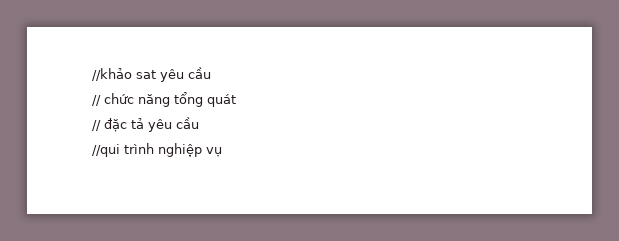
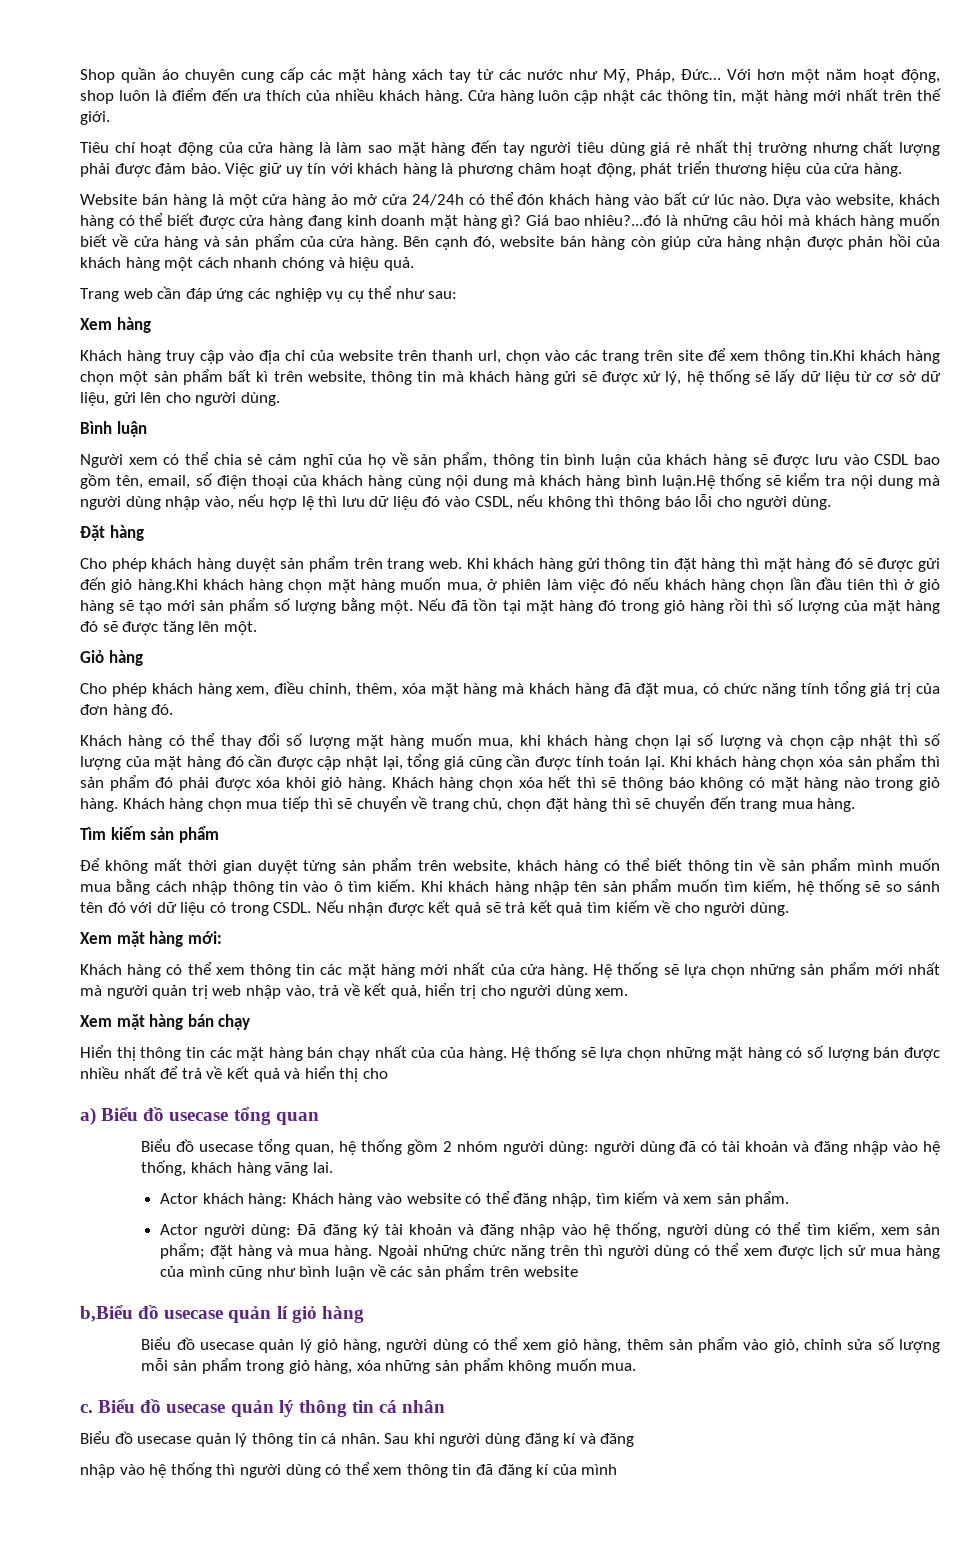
[91,67,211,82] [91,92,236,107] [91,117,199,132] [91,143,222,157] //khảo sat yêu cầu // // chức năng tổng quát // // đặc tả yêu cầu // //qui trình nghiệp vụ -> [80,67,940,83] [80,88,943,104] [80,111,110,125] [80,140,940,156] [80,161,902,177] [80,192,940,208] [80,213,940,229] [80,234,940,250] [80,257,414,271] [80,286,458,302] [80,317,151,333] [80,348,940,364] [80,369,941,385] [80,392,280,406] [80,421,147,437] [80,452,940,468] [80,473,940,489] [80,494,831,510] [80,525,144,541] [80,556,940,572] [80,577,940,593] [80,598,941,614] [80,621,257,635] [80,650,143,666] [80,681,941,697] [80,704,174,718] [80,733,941,749] [80,754,940,770] [80,775,940,791] [80,796,856,812] [80,826,219,843] [80,858,940,874] [80,879,940,895] [80,900,789,916] [80,931,222,947] [80,962,941,978] [80,983,629,999] [80,1014,251,1030] [80,1045,940,1061] [80,1066,388,1082] [80,1107,319,1126] [141,1139,941,1155] [141,1160,333,1176] [160,1191,790,1207] [160,1222,941,1238] [160,1243,940,1259] [160,1264,578,1280] [80,1305,364,1323] [141,1337,941,1353] [141,1358,637,1374] [80,1399,446,1417] [80,1431,635,1447] [80,1462,618,1478] Shop quần áo chuyên cung cấp các mặt hàng xách tay từ các nước như Mỹ, Pháp, Đức… Với hơn một năm hoạt động, shop luôn là điểm đến ưa thích của nhiều khách hàng. Cửa hàng luôn cập nhật các thông tin, mặt hàng mới nhất trên thế giới. // Tiêu chí hoạt động của cửa hàng là làm sao mặt hàng đến tay người tiêu dùng giá rẻ nhất thị trường nhưng chất lượng phải được đảm bảo. Việc giữ uy tín với khách hàng là phương châm hoạt động, phát triển thương hiệu của cửa hàng. // Website bán hàng là một cửa hàng ảo mở cửa 24/24h có thể đón khách hàng vào bất cứ lúc nào. Dựa vào website, khách hàng có thể biết được cửa hàng đang kinh doanh mặt hàng gì? Giá bao nhiêu?...đó là những câu hỏi mà khách hàng muốn biết về cửa hàng và sản phẩm của cửa hàng. Bên cạnh đó, website bán hàng còn giúp cửa hàng nhận được phản hồi của khách hàng một cách nhanh chóng và hiệu quả. // Trang web cần đáp ứng các nghiệp vụ cụ thể như sau: // Xem hàng // Khách hàng truy cập vào địa chỉ của website trên thanh url, chọn vào các trang trên site để xem thông tin.Khi khách hàng chọn một sản phẩm bất kì trên website, thông tin mà khách hàng gửi sẽ được xử lý, hệ thống sẽ lấy dữ liệu từ cơ sở dữ liệu, gửi lên cho người dùng. // Bình luận // Người xem có thể chia sẻ cảm nghĩ của họ về sản phẩm, thông tin bình luận của khách hàng sẽ được lưu vào CSDL bao gồm tên, email, số điện thoại của khách hàng cùng nội dung mà khách hàng bình luận.Hệ thống sẽ kiểm tra nội dung mà người dùng nhập vào, nếu hợp lệ thì lưu dữ liệu đó vào CSDL, nếu không thì thông báo lỗi cho người dùng. // Đặt hàng // Cho phép khách hàng duyệt sản phẩm trên trang web. Khi khách hàng gửi thông tin đặt hàng thì mặt hàng đó sẽ được gửi đến giỏ hàng.Khi khách hàng chọn mặt hàng muốn mua, ở phiên làm việc đó nếu khách hàng chọn lần đầu tiên thì ở giỏ hàng sẽ tạo mới sản phẩm số lượng bằng một. Nếu đã tồn tại mặt hàng đó trong giỏ hàng rồi thì số lượng của mặt hàng đó sẽ được tăng lên một. // Giỏ hàng // Cho phép khách hàng xem, điều chỉnh, thêm, xóa mặt hàng mà khách hàng đã đặt mua, có chức năng tính tổng giá trị của đơn hàng đó. // Khách hàng có thể thay đổi số lượng mặt hàng muốn mua, khi khách hàng chọn lại số lượng và chọn cập nhật thì số lượng của mặt hàng đó cần được cập nhật lại, tổng giá cũng cần được tính toán lại. Khi khách hàng chọn xóa sản phẩm thì sản phẩm đó phải được xóa khỏi giỏ hàng. Khách hàng chọn xóa hết thì sẽ thông báo không có mặt hàng nào trong giỏ hàng. Khách hàng chọn mua tiếp thì sẽ chuyển về trang chủ, chọn đặt hàng thì sẽ chuyển đến trang mua hàng. // Tìm kiếm sản phẩm // Để không mất thời gian duyệt từng sản phẩm trên website, khách hàng có thể biết thông tin về sản phẩm mình muốn mua bằng cách nhập thông tin vào ô tìm kiếm. Khi khách hàng nhập tên sản phẩm muốn tìm kiếm, hệ thống sẽ so sánh tên đó với dữ liệu có trong CSDL. Nếu nhận được kết quả sẽ trả kết quả tìm kiếm về cho người dùng. // Xem mặt hàng mới: // Khách hàng có thể xem thông tin các mặt hàng mới nhất của cửa hàng. Hệ thống sẽ lựa chọn những sản phẩm mới nhất mà người quản trị web nhập vào, trả về kết quả, hiển trị cho người dùng xem. // Xem mặt hàng bán chạy // Hiển thị thông tin các mặt hàng bán chạy nhất của của hàng. Hệ thống sẽ lựa chọn những mặt hàng có số lượng bán được nhiều nhất để trả về kết quả và hiển thị cho // a) Biểu đồ usecase tổng quan // Biểu đồ usecase tổng quan, hệ thống gồm 2 nhóm người dùng: người dùng đã có tài khoản và đăng nhập vào hệ thống, khách hàng vãng lai. // Actor khách hàng: Khách hàng vào website có thể đăng nhập, tìm kiếm và xem sản phẩm. // Actor người dùng: Đã đăng ký tài khoản và đăng nhập vào hệ thống, người dùng có thể tìm kiếm, xem sản phẩm; đặt hàng và mua hàng. Ngoài những chức năng trên thì người dùng có thể xem được lịch sử mua hàng của mình cũng như bình luận về các sản phẩm trên website // b,Biểu đồ usecase quản lí giỏ hàng // Biểu đồ usecase quản lý giỏ hàng, người dùng có thể xem giỏ hàng, thêm sản phẩm vào giỏ, chỉnh sửa số lượng mỗi sản phẩm trong giỏ hàng, xóa những sản phẩm không muốn mua. // c. Biểu đồ usecase quản lý thông tin cá nhân // Biểu đồ usecase quản lý thông tin cá nhân. Sau khi người dùng đăng kí và đăng // nhập vào hệ thống thì người dùng có thể xem thông tin đã đăng kí của mình

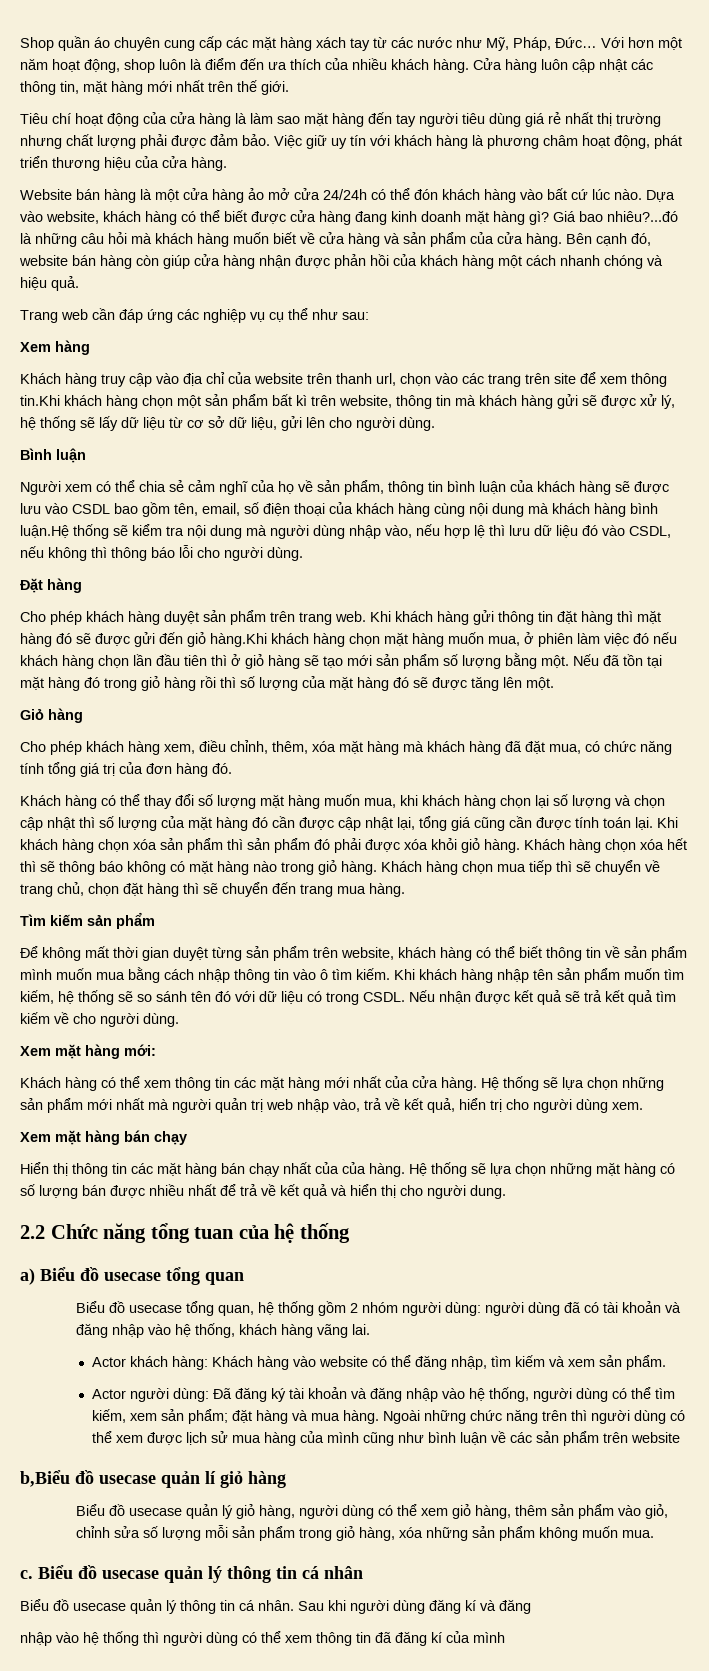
(388, 1073) none -> [427,1185,506,1199] [20,1223,350,1243] người dung. // 2.2 Chức năng tổng tuan của hệ thống

